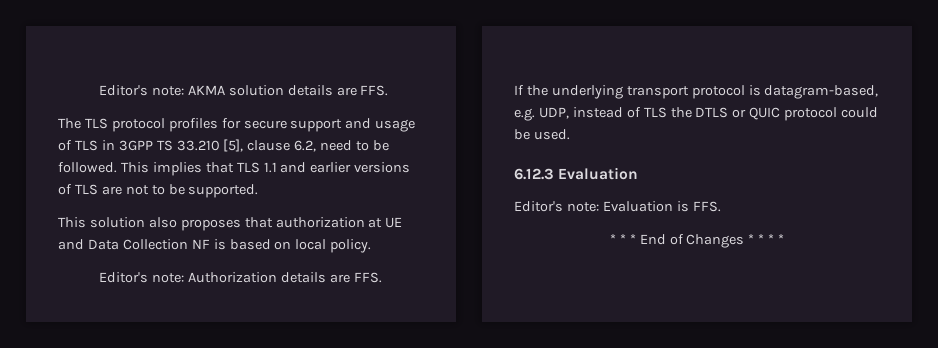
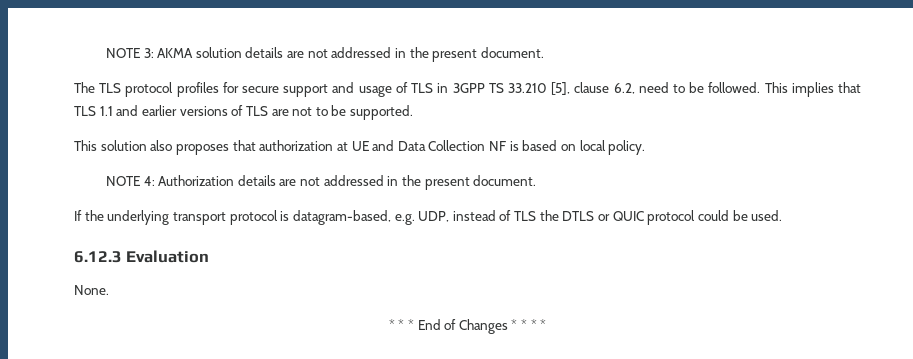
[98,85,184,96] Editor's note: -> [105,48,154,58] NOTE 3:
[360,85,389,96] FFS. -> [307,47,544,62] not addressed in the present document.
[98,272,184,283] Editor's note: -> [105,176,155,186] NOTE 4:
[353,272,382,283] FFS. -> [300,175,537,190] not addressed in the present document.
[514,201,721,212] Editor's note: Evaluation is FFS. -> [74,285,109,295] None.

